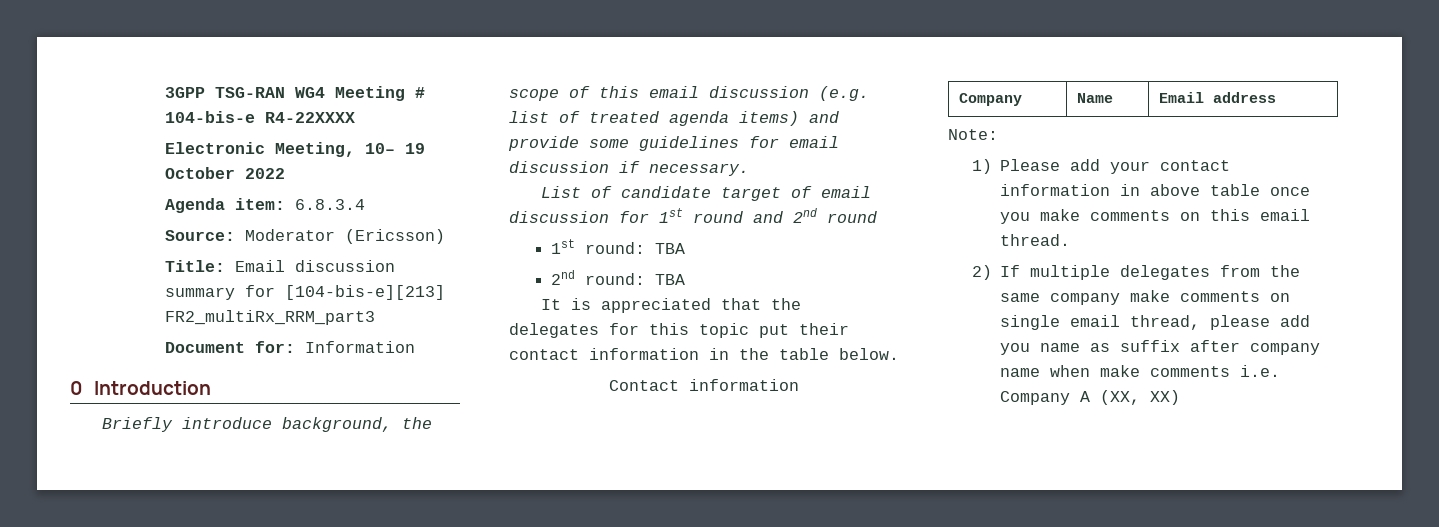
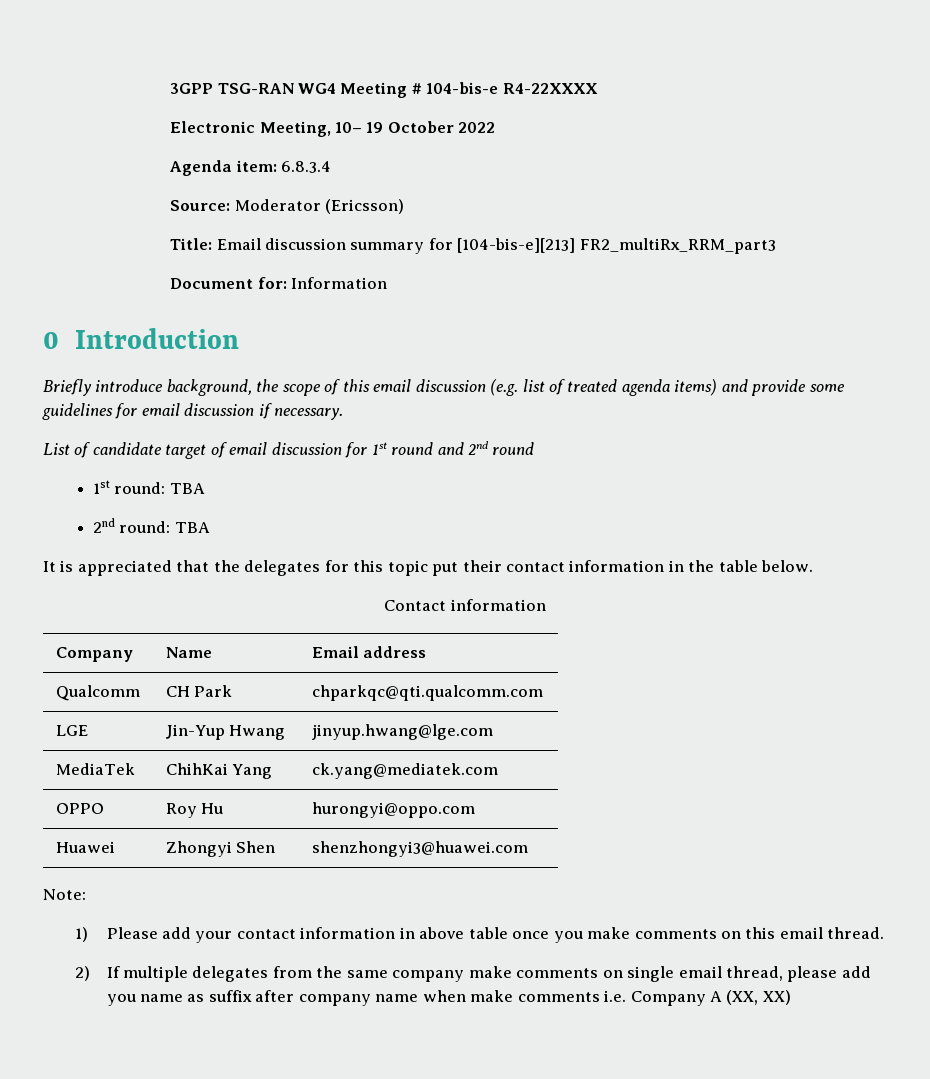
(1277, 97) none -> [55,685,140,701] [165,685,233,697] [311,685,543,701] [55,725,88,736] [165,724,286,740] [311,724,493,740] [55,763,135,775] [165,763,273,779] [311,763,498,779] [55,803,104,814] [165,803,224,818] [311,802,475,818] [55,841,115,853] [165,841,276,857] [311,841,528,857] // Qualcomm | CH Park | chparkqc@qti.qualcomm.com // LGE | Jin-Yup Hwang | jinyup.hwang@lge.com // MediaTek | ChihKai Yang | ck.yang@mediatek.com // OPPO | Roy Hu | hurongyi@oppo.com // Huawei | Zhongyi Shen | shenzhongyi3@huawei.com

